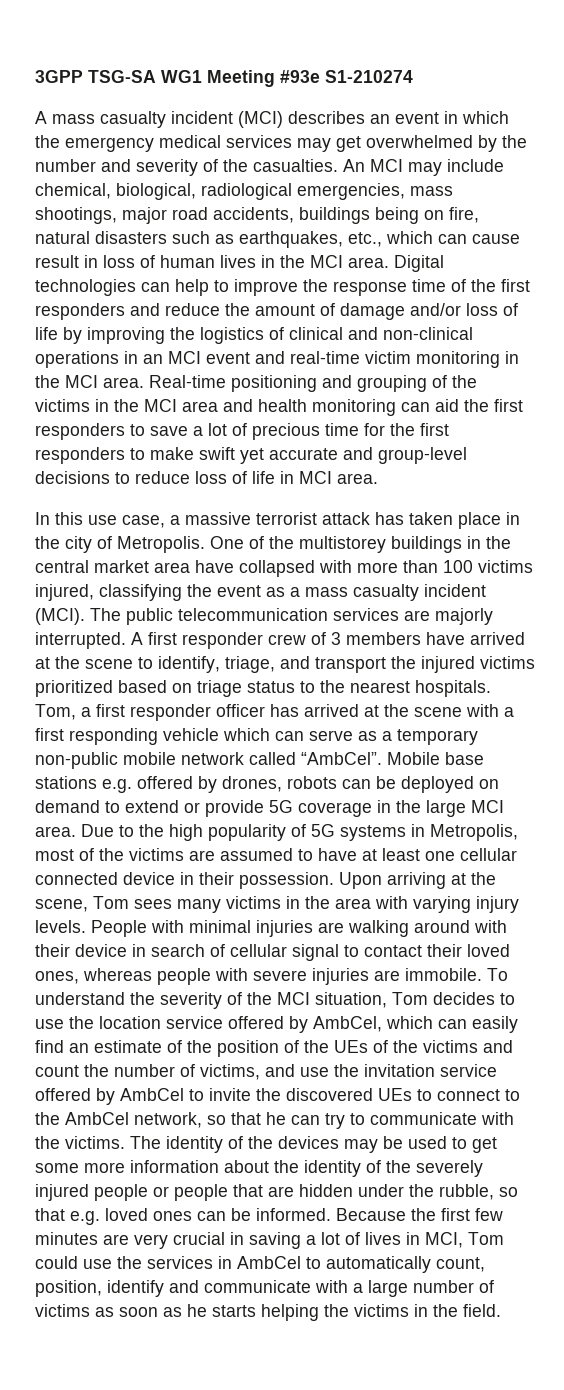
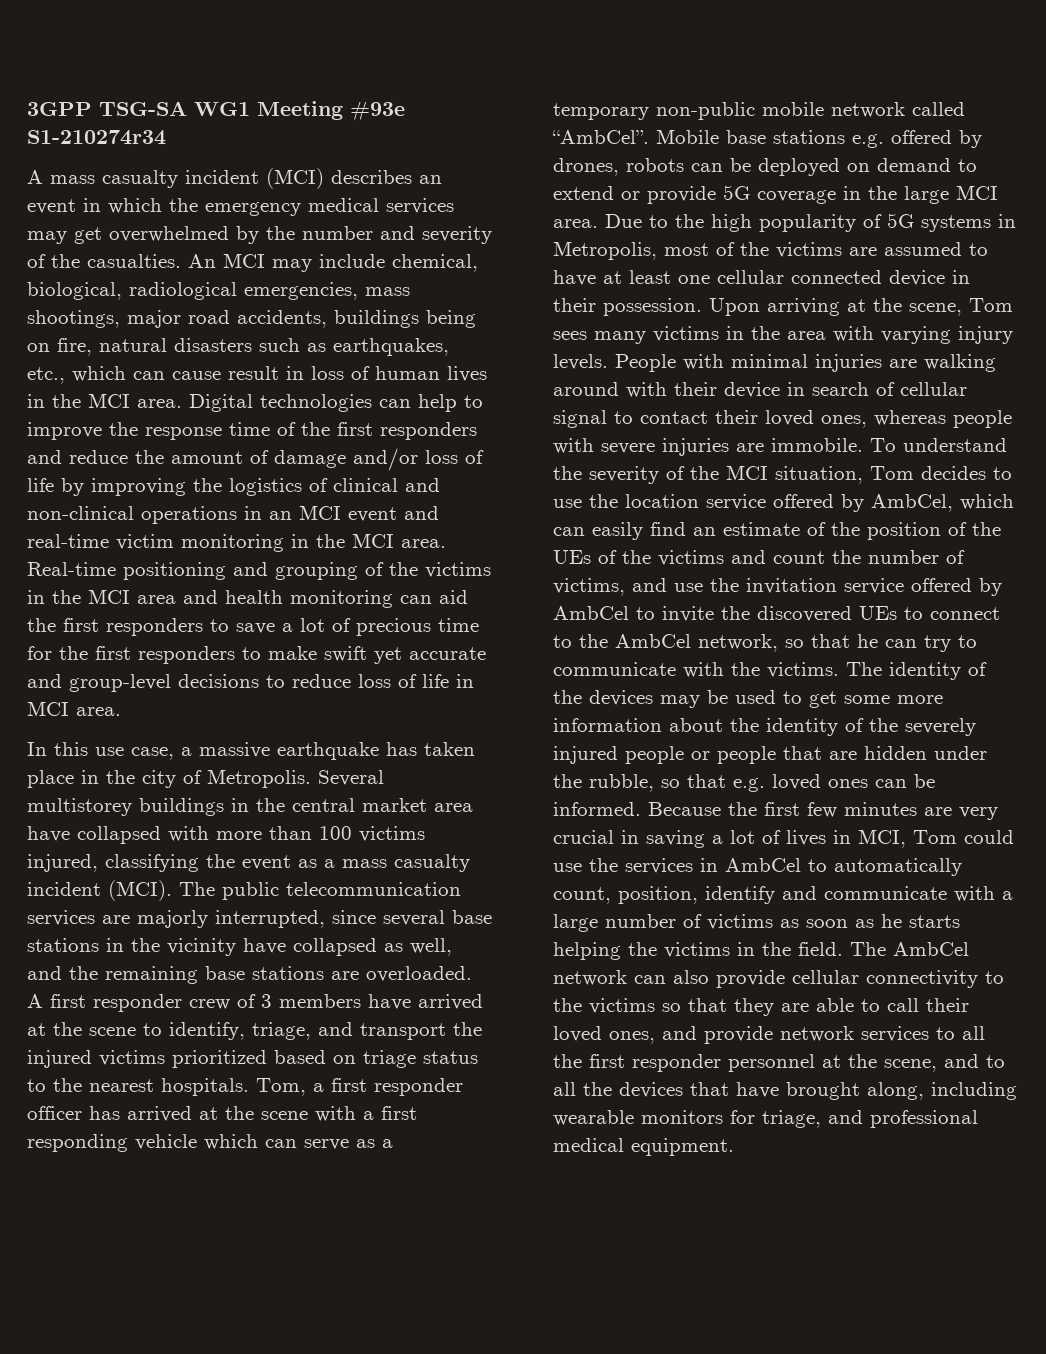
[325,70,413,83] S1-210274 -> [27,130,166,145] S1-210274r34
[256,512,370,525] terrorist attack -> [277,742,379,760] earthquake
[210,536,294,549] One of the -> [318,770,384,786] Several
[35,632,126,649] interrupted. -> [215,910,492,928] [27,938,452,956] [27,966,472,984] interrupted, since several base stations in the vicinity have collapsed as well, and the remaining base stations are overloaded.
(501, 1310) none -> [850,942,969,956] [553,970,1004,988] [553,998,969,1016] [553,1026,985,1044] [553,1054,1005,1072] [553,1082,1017,1100] [553,1110,978,1128] [553,1138,734,1156] The AmbCel network can also provide cellular connectivity to the victims so that they are able to call their loved ones, and provide network services to all the first responder personnel at the scene, and to all the devices that have brought along, including wearable monitors for triage, and professional medical equipment.

